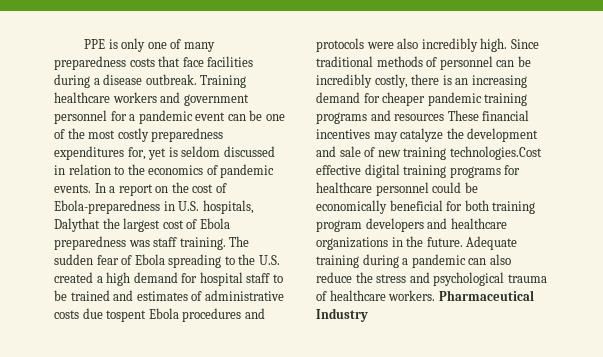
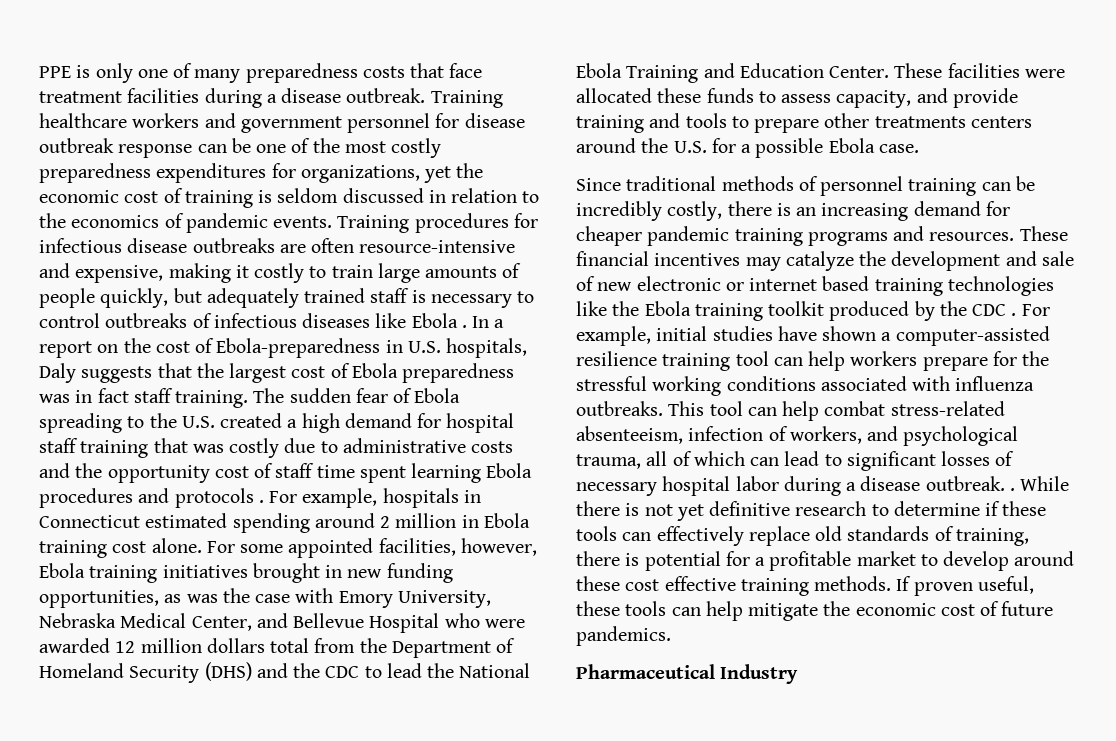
(204, 62) none -> [39,91,122,103] treatment
[129,110,226,124] a pandemic event -> [464,113,525,128] [39,138,193,158] disease outbreak response
[127,147,167,160] for, yet -> [271,163,484,183] [39,188,253,208] for organizations, yet the economic cost of training
(91, 188) none -> [337,213,538,233] [39,238,516,253] [39,263,522,283] [39,288,535,308] [39,313,467,328] Training procedures for infectious disease outbreaks are often resource-intensive and expensive, making it costly to train large amounts of people quickly, but adequately trained staff is necessary to control outbreaks of infectious diseases like Ebola .
[54,218,100,232] Dalythat -> [39,363,192,383] Daly suggests that
(150, 243) none -> [75,388,129,403] in fact
[272,274,283,283] [54,290,284,301] [54,308,265,322] [316,38,508,52] to be trained and estimates of administrative costs due tospent Ebola procedures and protocols were also incredibly high. -> [80,438,514,458] [39,463,533,483] [39,488,481,508] [39,513,530,533] [39,538,537,558] [39,563,453,583] [39,588,491,608] [39,613,525,633] [39,638,516,658] [39,662,531,683] [576,63,1065,83] [576,88,1018,108] [576,113,1032,133] [576,138,919,158] training that was costly due to administrative costs and the opportunity cost of staff time spent learning Ebola procedures and protocols . For example, hospitals in Connecticut estimated spending around 2 million in Ebola training cost alone. For some appointed facilities, however, Ebola training initiatives brought in new funding opportunities, as was the case with Emory University, Nebraska Medical Center, and Bellevue Hospital who were awarded 12 million dollars total from the Department of Homeland Security (DHS) and the CDC to lead the National Ebola Training and Education Center. These facilities were allocated these funds to assess capacity, and provide training and tools to prepare other treatments centers around the U.S. for a possible Ebola case. //
(493, 63) none -> [908,178,977,196] training
[394,114,445,121] resources -> [929,232,1015,241] resources.
[403,146,542,160] [316,164,521,178] [316,182,478,196] [316,200,536,214] [316,218,507,232] [316,236,518,250] [316,254,511,268] [316,272,547,286] [316,290,436,301] training technologies.Cost effective digital training programs for healthcare personnel could be economically beneficial for both training program developers and healthcare organizations in the future. Adequate training during a pandemic can also reduce the stress and psychological trauma of healthcare workers. -> [636,276,1054,296] [576,301,1050,321] [576,326,1050,346] [576,351,1050,371] [576,376,1035,396] [576,401,1005,421] [576,426,1019,446] [576,451,1015,471] [576,476,1070,496] [576,501,1047,521] [576,526,1029,546] [576,551,1075,571] [576,576,1034,596] [576,601,1054,621] [576,626,671,646] electronic or internet based training technologies like the Ebola training toolkit produced by the CDC . For example, initial studies have shown a computer-assisted resilience training tool can help workers prepare for the stressful working conditions associated with influenza outbreaks. This tool can help combat stress-related absenteeism, infection of workers, and psychological trauma, all of which can lead to significant losses of necessary hospital labor during a disease outbreak. . While there is not yet definitive research to determine if these tools can effectively replace old standards of training, there is potential for a profitable market to develop around these cost effective training methods. If proven useful, these tools can help mitigate the economic cost of future pandemics. //

